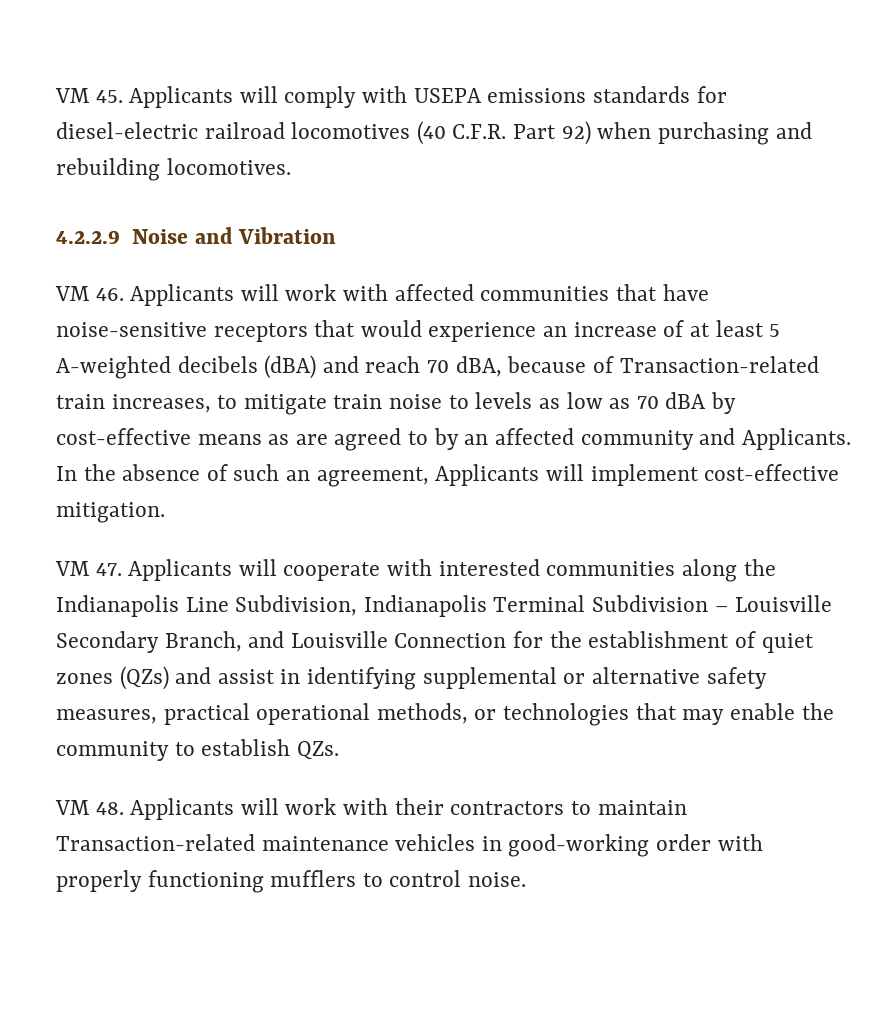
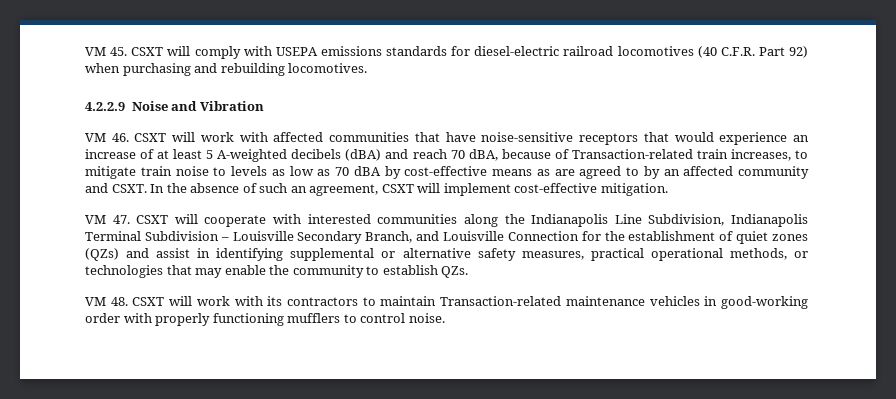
[129,86,234,108] Applicants -> [131,47,164,56] CSXT
[130,284,235,306] Applicants -> [134,133,167,142] CSXT
[741,428,851,450] Applicants. -> [111,184,147,193] CSXT.
[435,464,540,486] Applicants -> [381,184,414,193] CSXT
[128,559,233,581] Applicants -> [136,215,169,224] CSXT
[130,798,444,820] Applicants will work with their -> [132,296,283,306] CSXT will work with its

